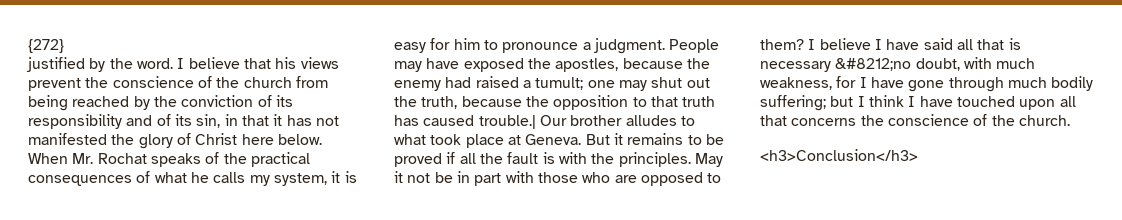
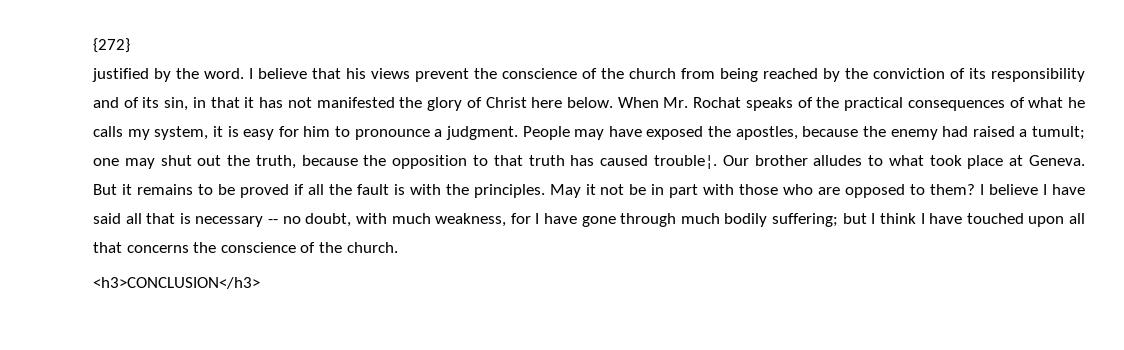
[478,115,536,129] trouble.| -> [653,155,717,169] trouble¦.
[835,58,912,71] &#8212;no -> [268,216,301,224] -- no
[760,149,918,161] <h3>Conclusion</h3> -> [93,277,260,289] <h3>CONCLUSION</h3>

